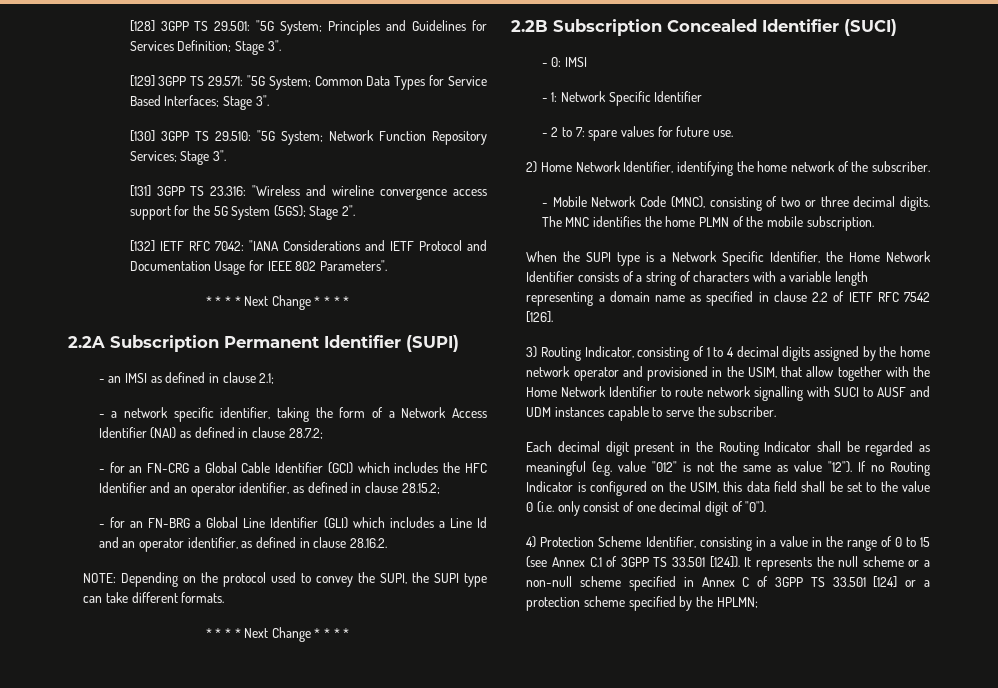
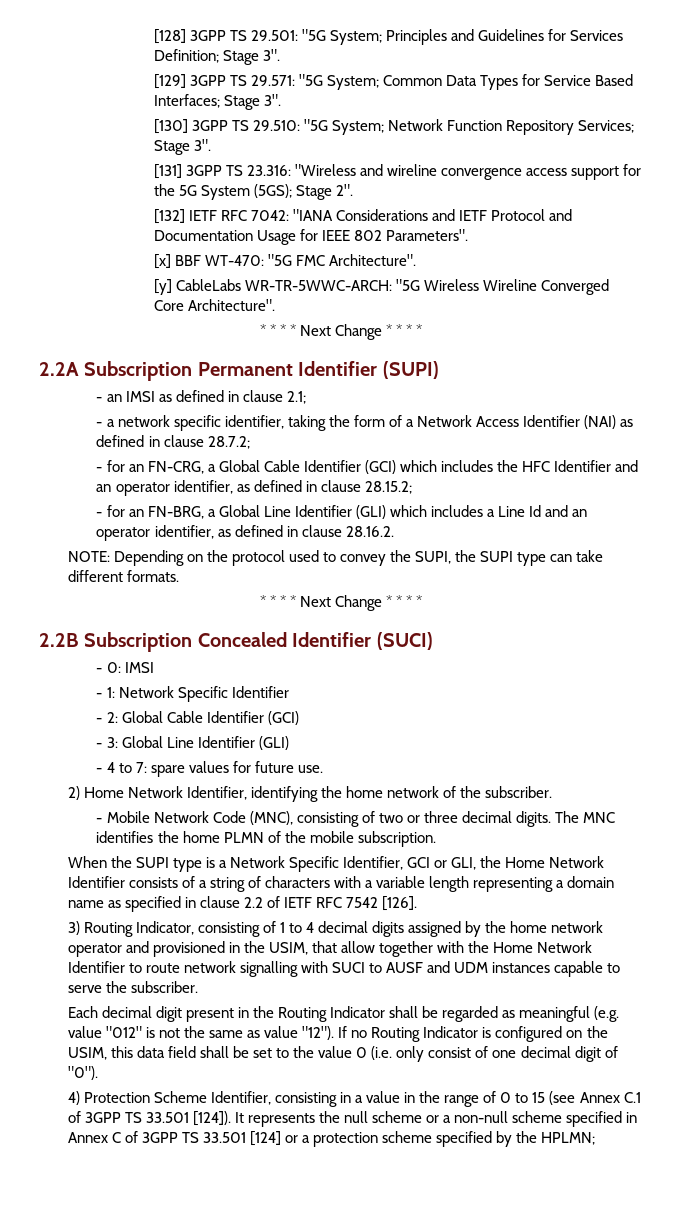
(387, 265) none -> [153,254,417,269] [153,279,610,295] [153,299,275,311] // [x] BBF WT-470: "5G FMC Architecture". // [y] CableLabs WR-TR-5WWC-ARCH: "5G Wireless Wireline Converged Core Architecture".
[147,463,190,473] FN-CRG -> [147,461,204,474] FN-CRG,
[148,518,191,528] FN-BRG -> [147,506,204,519] FN-BRG,
[551,127,559,137] 2 -> [106,711,299,725] [96,736,289,750] [96,762,115,773] 2: Global Cable Identifier (GCI) // - 3: Global Line Identifier (GLI) // - 4
(821, 257) none -> [407,857,477,870] GCI or GLI,

